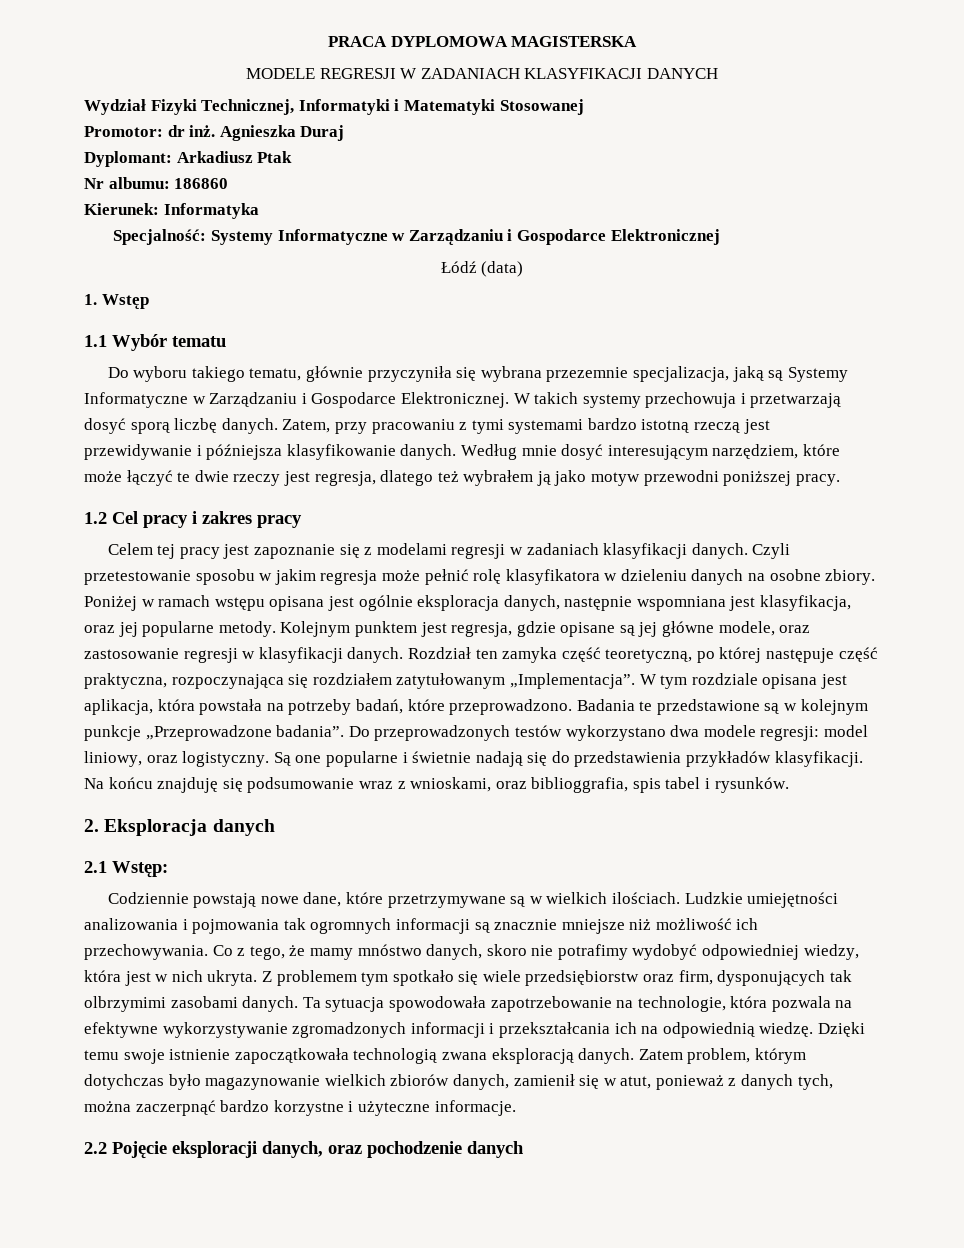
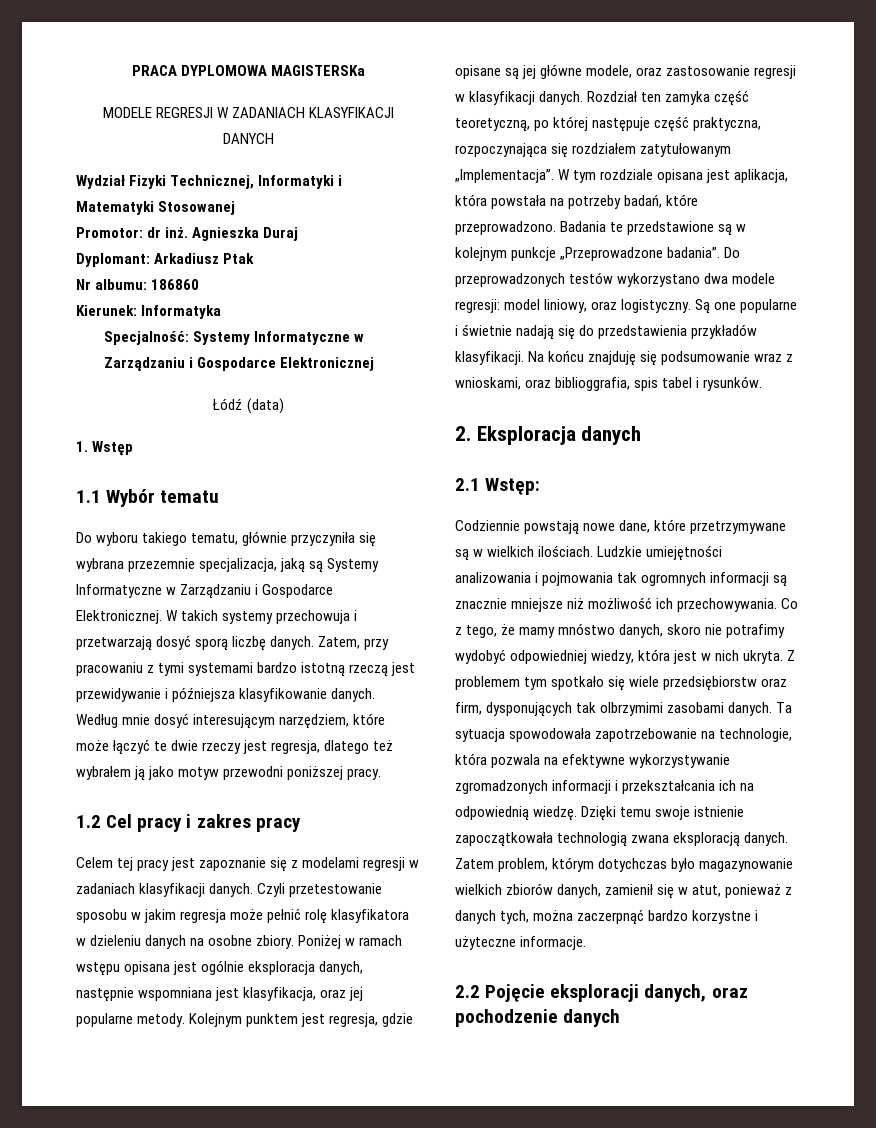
[511,36,638,47] MAGISTERSKA -> [271,65,366,76] MAGISTERSKa

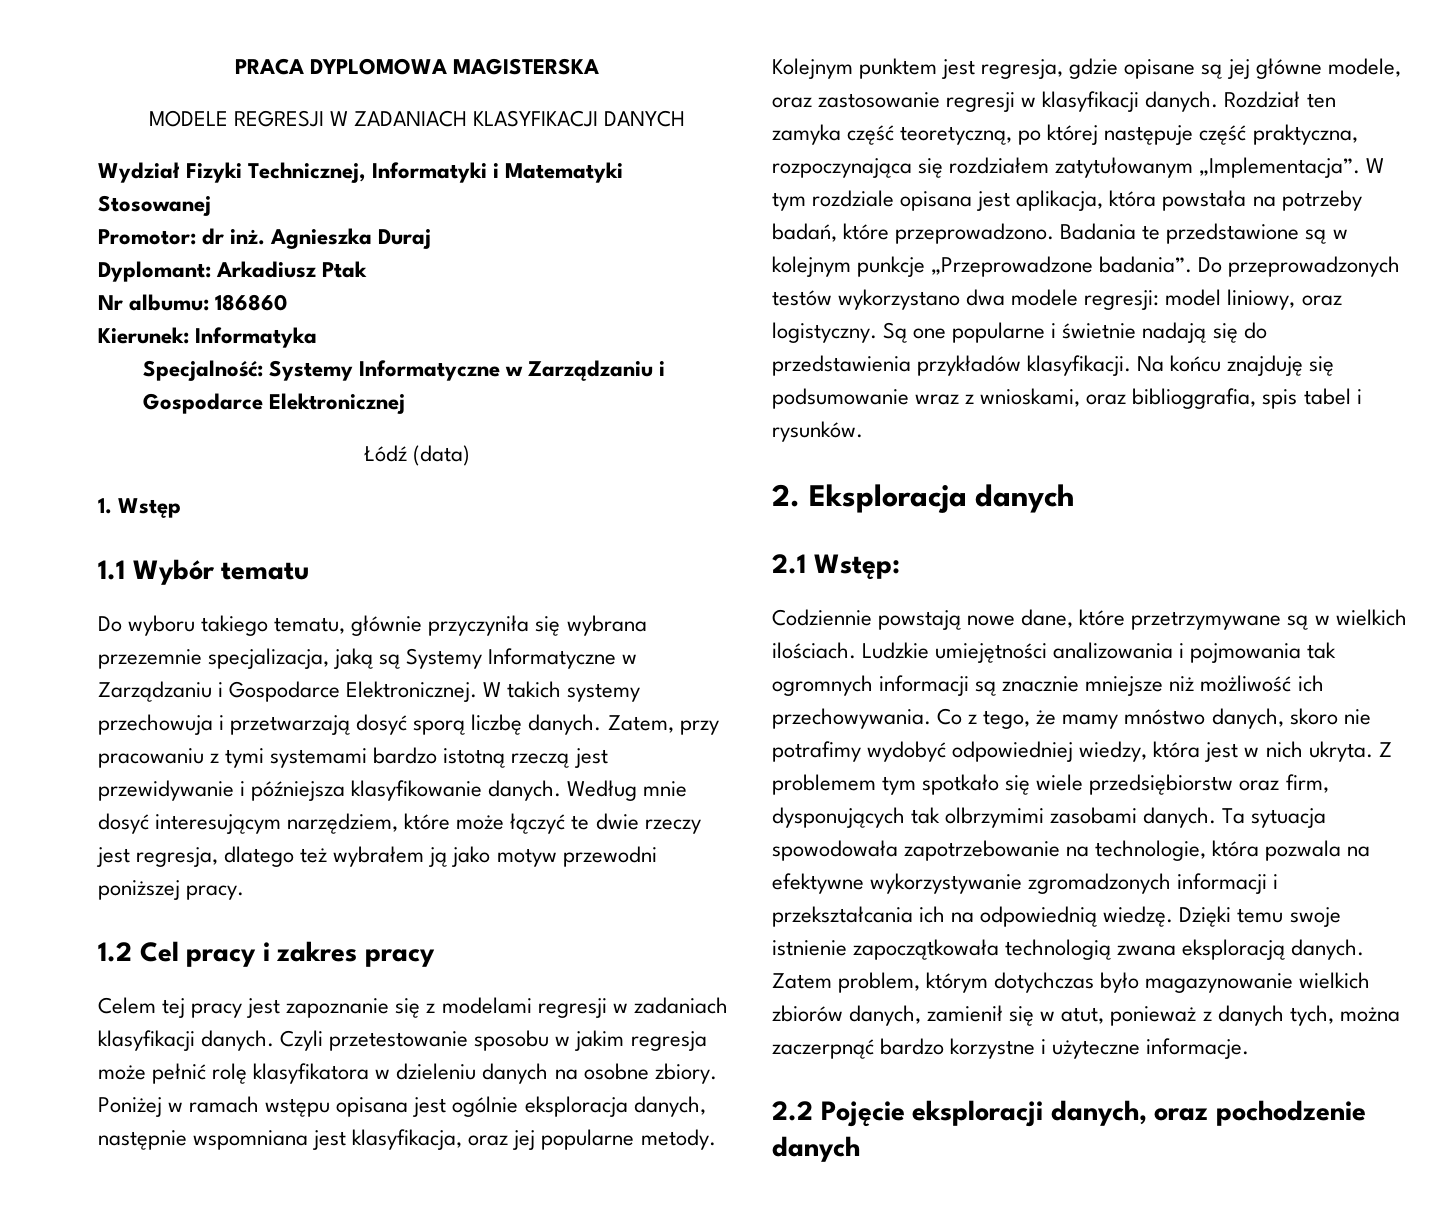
[271,65,366,76] MAGISTERSKa -> [453,58,600,75] MAGISTERSKA

